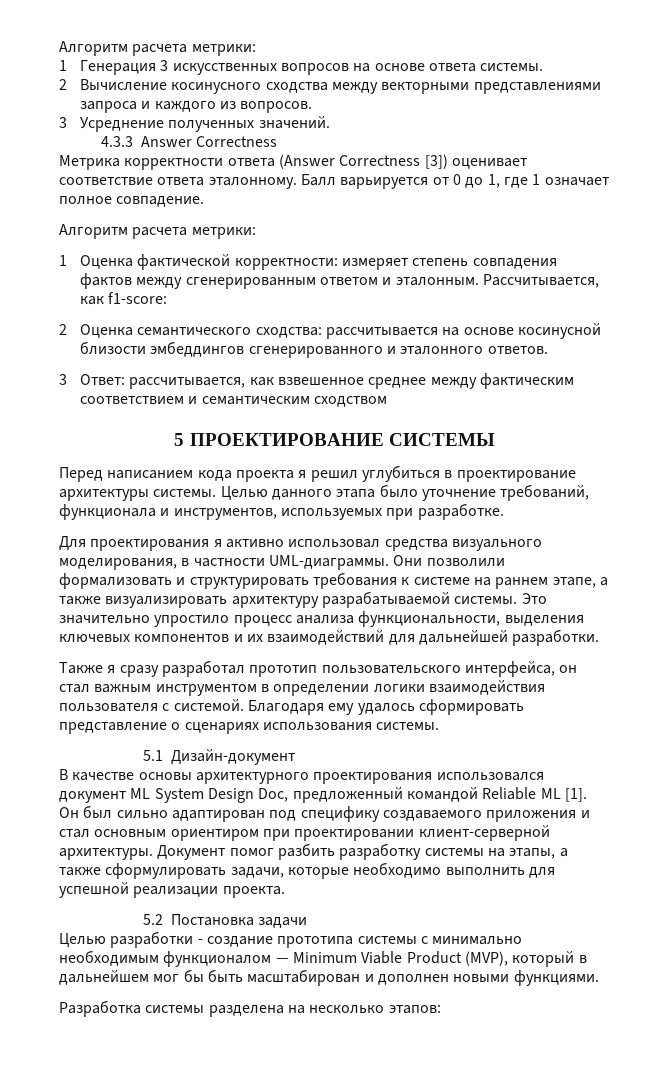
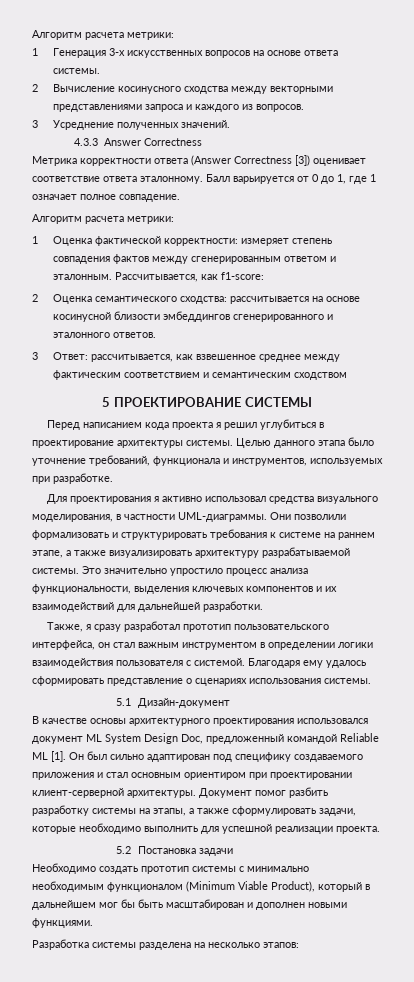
[160,60,169,71] 3 -> [109,48,126,56] 3-х
[59,662,103,674] Также -> [47,622,84,632] Также,
[59,931,354,948] Целью разработки - создание прототипа -> [32,863,189,874] Необходимо создать прототип
[275,951,508,966] — Minimum Viable Product (MVP), -> [186,881,315,892] (Minimum Viable Product),

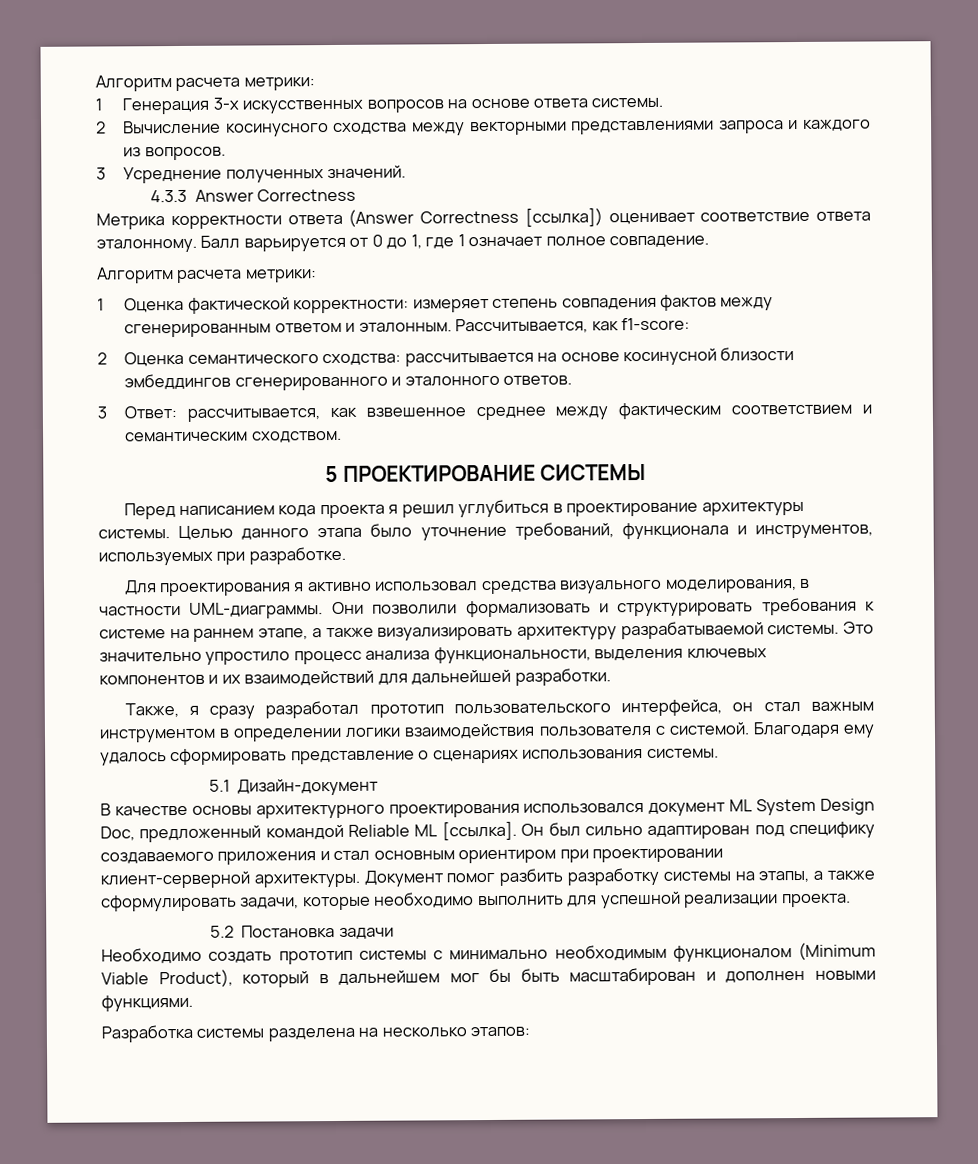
[295,155,310,166] [3]) -> [524,208,603,227] [ссылка])
[294,372,348,380] сходством -> [251,430,342,443] сходством.
[51,751,66,762] [1]. -> [441,821,517,841] [ссылка].

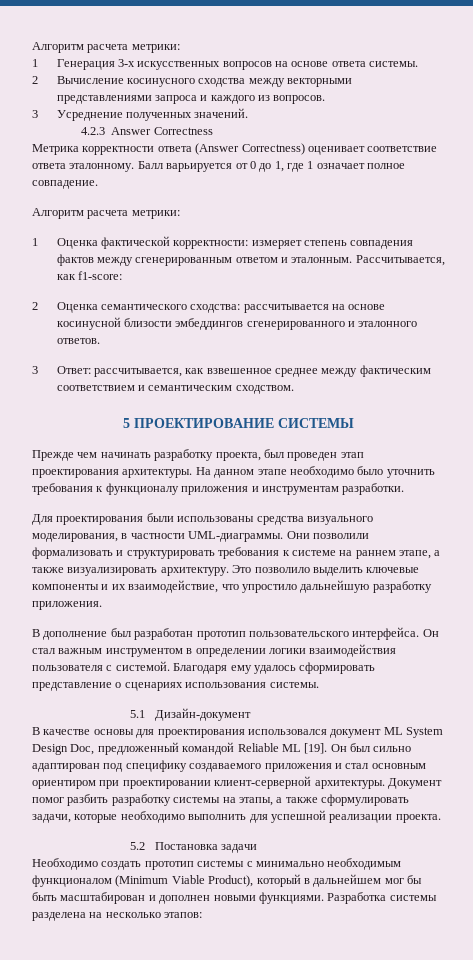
[150,189,188,203] 4.3.3 -> [81,127,106,135] 4.2.3
[420,208,603,227] Correctness [ссылка]) -> [241,143,305,155] Correctness)
[123,499,804,520] [98,522,873,541] [98,546,346,566] Перед написанием кода проекта я решил углубиться в проектирование архитектуры системы. Целью данного этапа было уточнение требований, функционала и инструментов, используемых при разработке. -> [32,449,364,461] [32,466,435,478] [32,483,405,495] Прежде чем начинать разработку проекта, был проведен этап проектирования архитектуры. На данном этапе необходимо было уточнить требования к функционалу приложения и инструментам разработки.
[293,581,479,592] я активно использовал -> [146,513,255,522] были использованы
[516,621,874,640] [99,646,767,665] [99,668,611,686] [124,699,754,719] архитектуру разрабатываемой системы. Это значительно упростило процесс анализа функциональности, выделения ключевых компонентов и их взаимодействий для дальнейшей разработки. // Также, я сразу разработал прототип пользовательского интерфейса, он -> [160,565,420,576] [32,580,432,593] [32,601,102,610] [32,627,439,640] архитектуру. Это позволило выделить ключевые компоненты и их взаимодействие, что упростило дальнейшую разработку приложения. // В дополнение был разработан прототип пользовательского интерфейса. Он
[255,804,385,819] архитектурного -> [136,729,155,738] для
[441,821,517,841] [ссылка]. -> [304,743,328,754] [19].
(193, 1003) // -> (324, 898) none

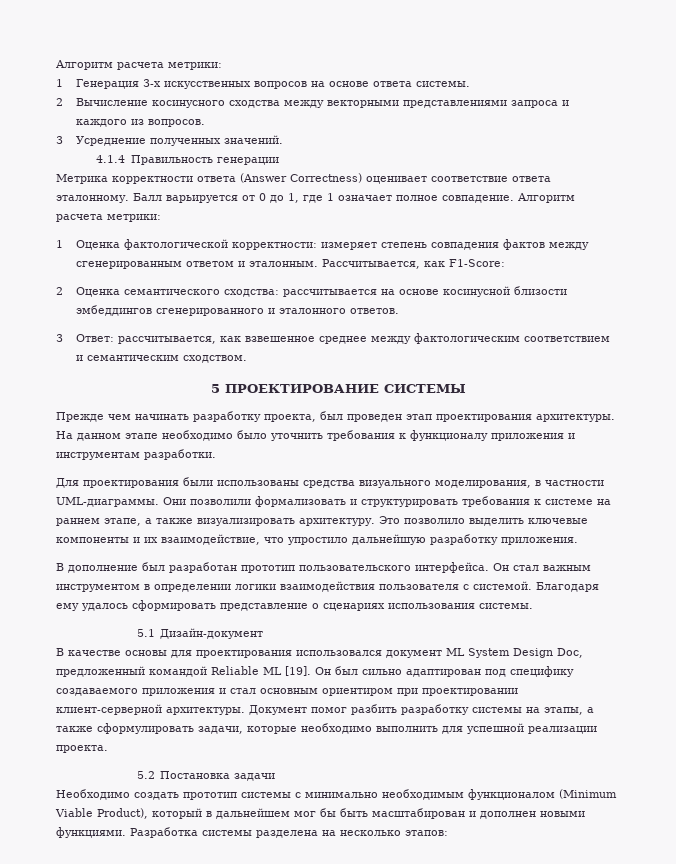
[81,127,213,135] 4.2.3 Answer Correctness -> [96,155,279,165] 4.1.4 Правильность генерации
(98, 184) // -> (514, 199) none
[100,236,170,249] фактической -> [124,239,229,250] фактологической
[77,271,122,280] f1-score: -> [449,259,506,267] F1-Score:
[359,365,431,377] фактическим -> [414,333,521,344] фактологическим

